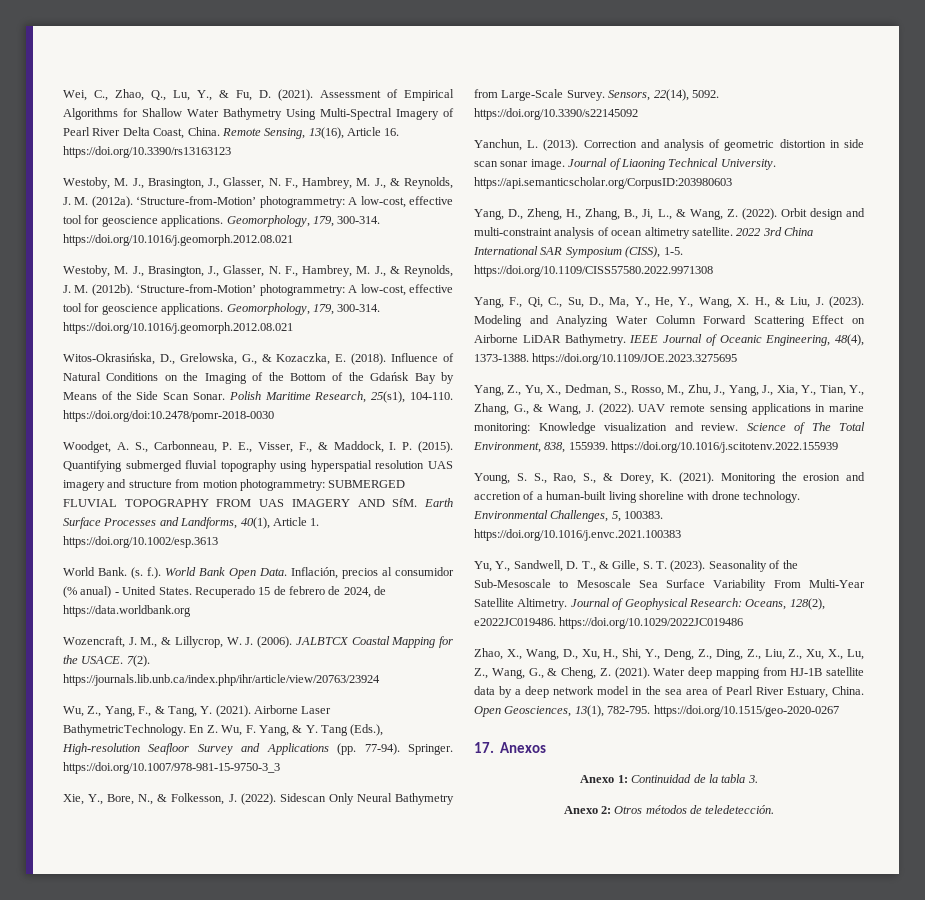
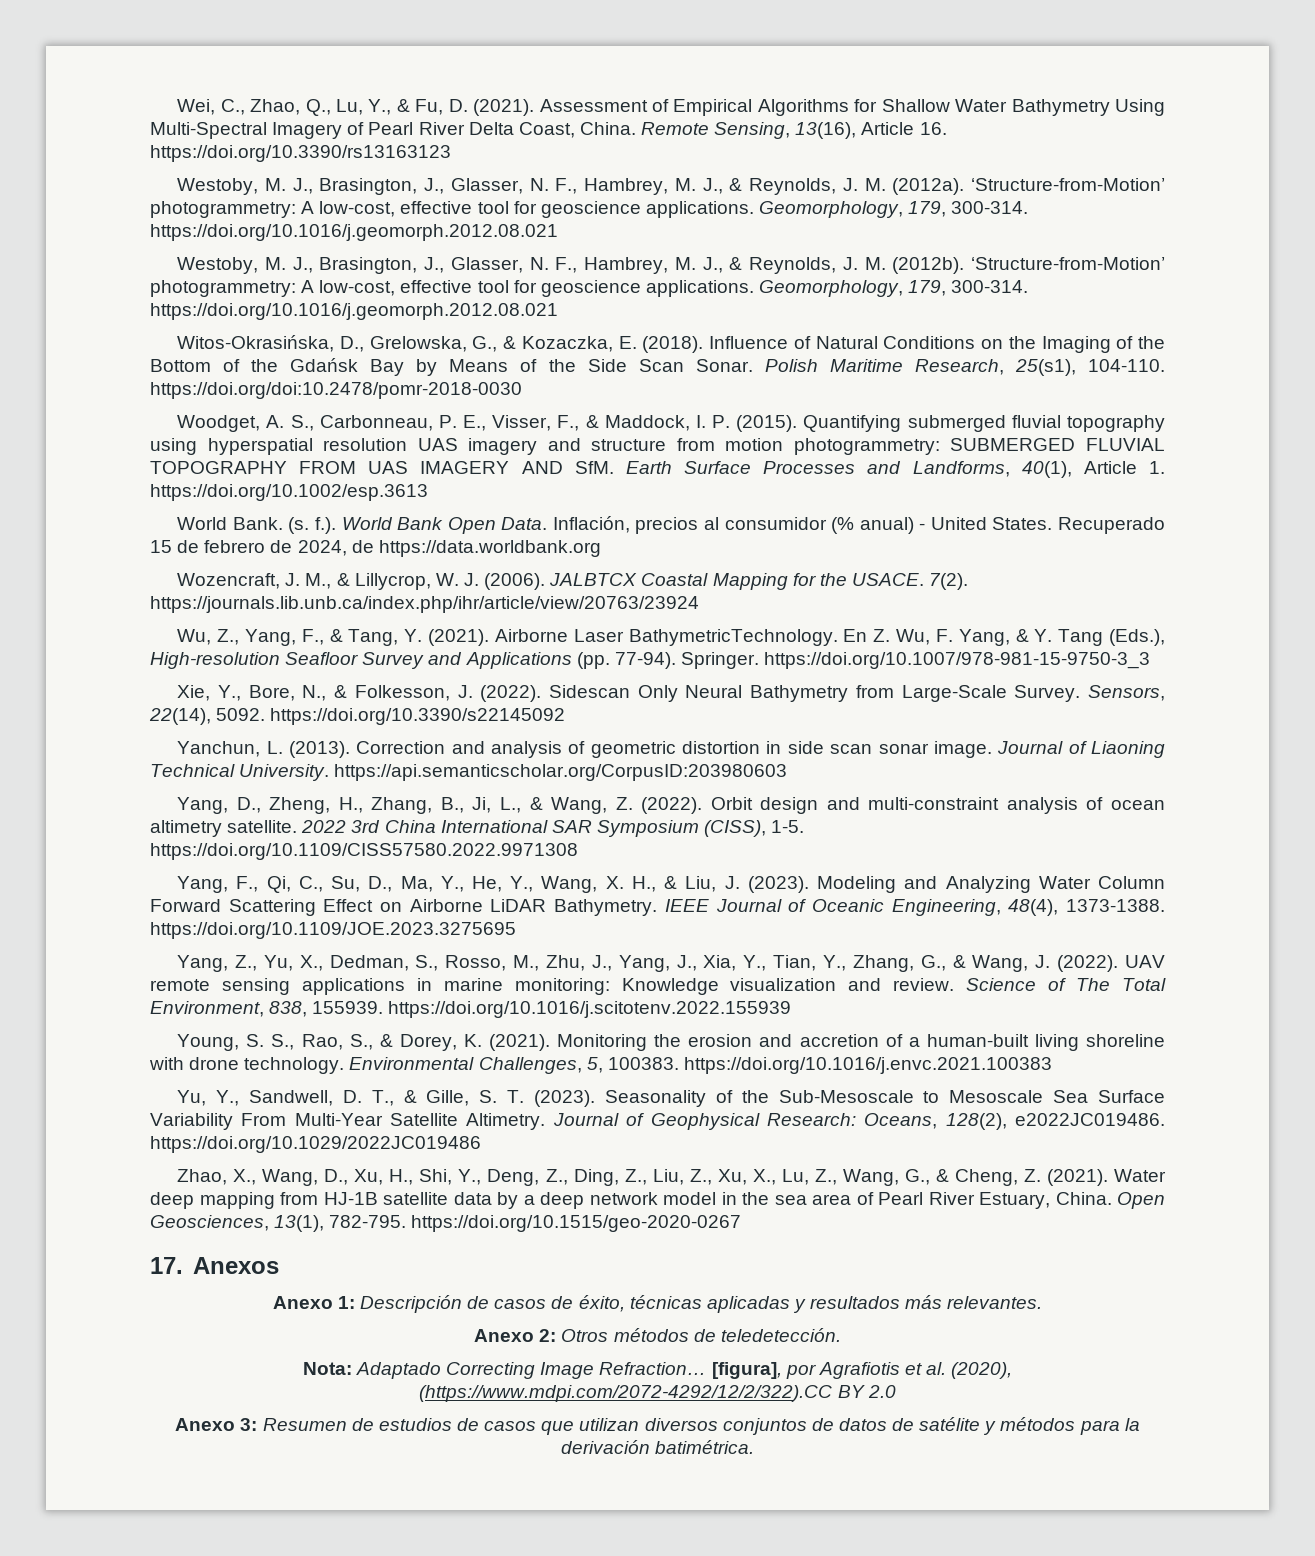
[631,774,758,783] Continuidad de la tabla 3. -> [359,1295,1043,1313] Descripción de casos de éxito, técnicas aplicadas y resultados más relevantes.
(775, 809) none -> [302,1362,1013,1379] [419,1385,896,1402] [175,1417,1140,1435] [560,1440,755,1454] // Nota: Adaptado Correcting Image Refraction… [figura], por Agrafiotis et al. (2020), (https://www.mdpi.com/2072-4292/12/2/322).CC BY 2.0 // Anexo 3: Resumen de estudios de casos que utilizan diversos conjuntos de datos de satélite y métodos para la derivación batimétrica.

